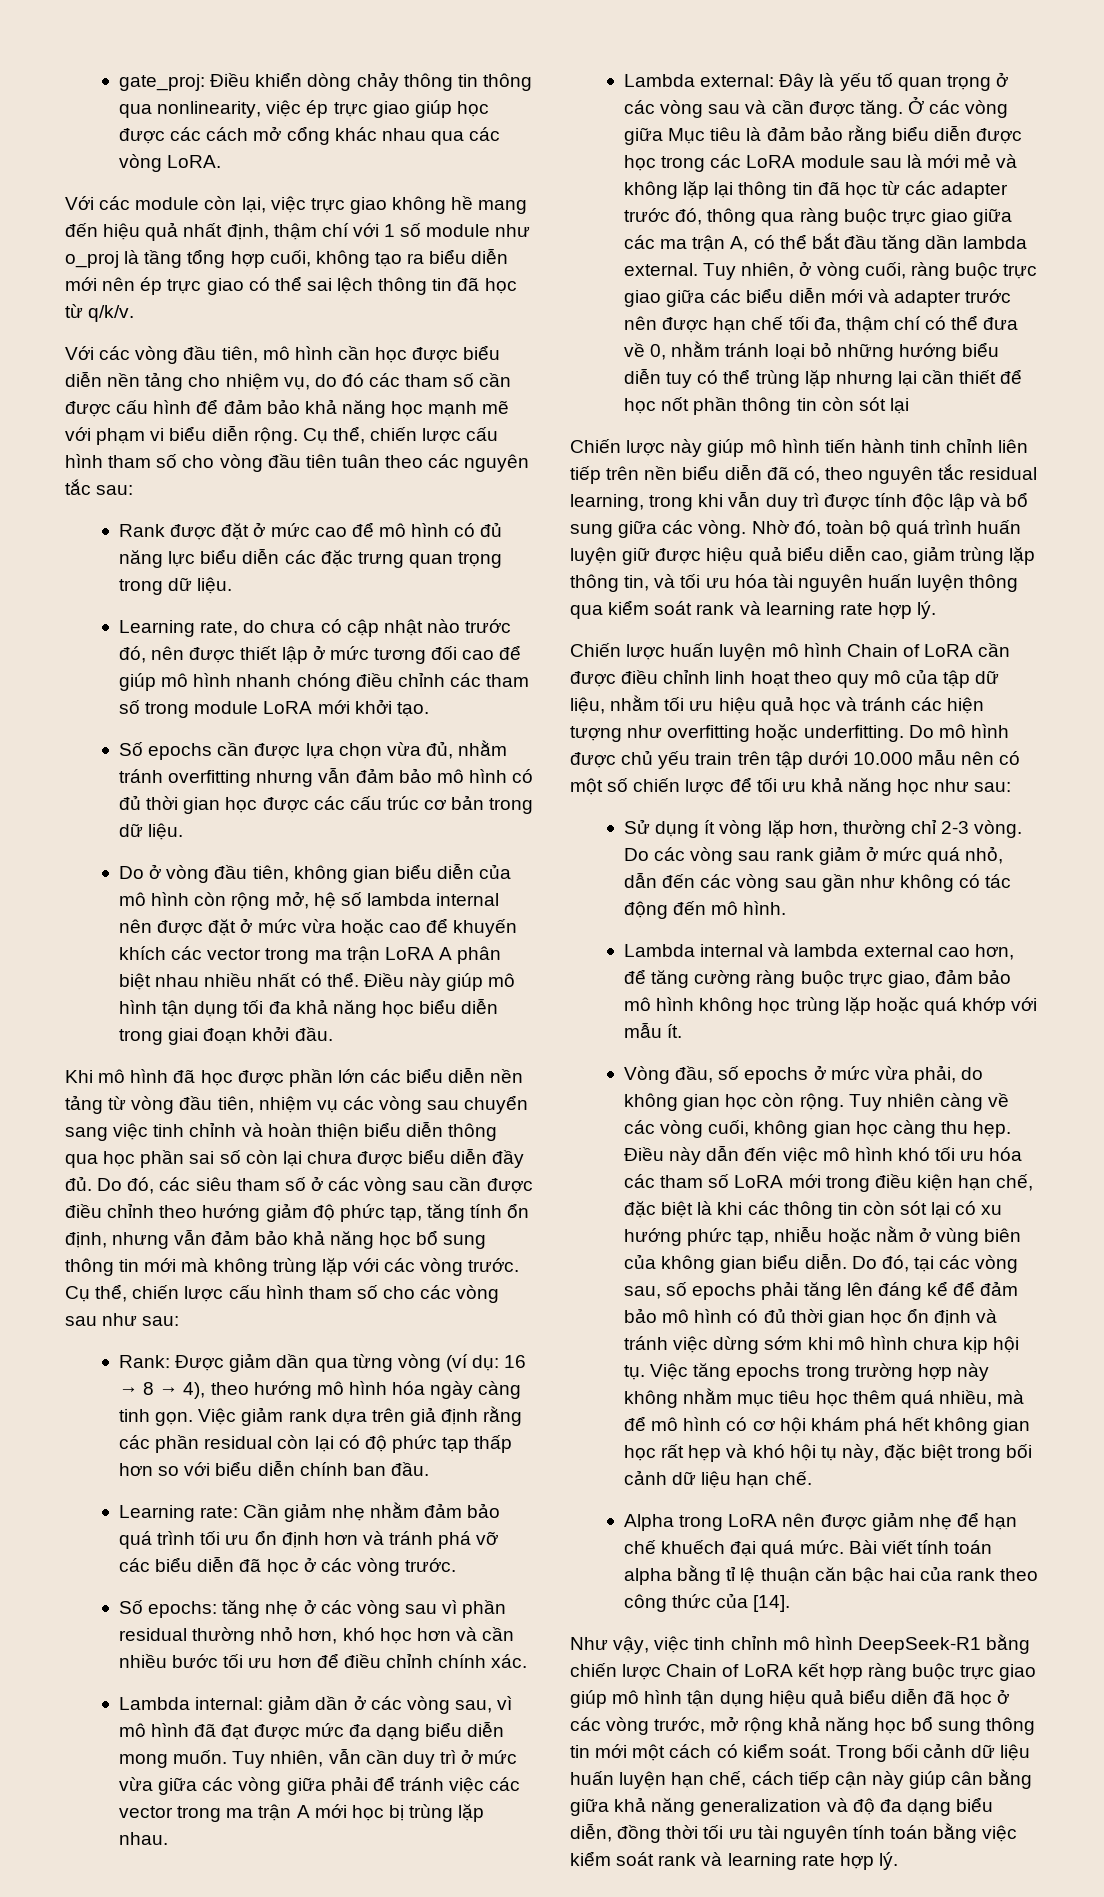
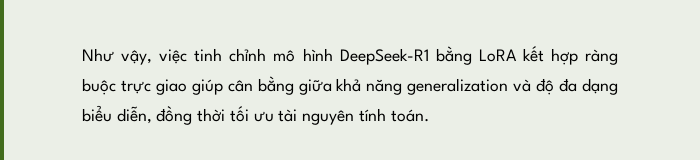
[119,72,532,91] [119,100,489,118] [119,126,501,145] [119,154,222,172] [65,196,528,214] [65,222,531,241] [65,248,509,268] [65,276,517,295] [65,304,135,322] [65,345,501,364] [65,371,512,391] [65,399,510,418] [65,425,499,445] [65,454,530,472] [65,479,134,495] [119,522,503,540] [119,548,503,568] [119,577,233,595] [119,619,512,637] [119,645,522,664] [119,672,530,691] [119,699,429,718] [119,740,508,760] [119,767,534,787] [119,795,534,814] [119,823,184,840] [119,863,512,883] [119,891,500,910] [119,918,518,937] [119,946,502,964] [119,972,516,991] [119,998,499,1018] [119,1026,333,1045] [65,1067,524,1087] [65,1095,529,1114] [65,1121,498,1141] [65,1148,525,1168] [65,1176,533,1195] [65,1203,530,1222] [65,1229,487,1249] [65,1258,520,1276] [65,1284,500,1303] [65,1313,180,1326] [119,1353,527,1372] [119,1381,522,1399] [119,1406,523,1426] [119,1435,513,1453] [119,1460,429,1476] [119,1502,500,1522] [119,1530,499,1549] [119,1556,457,1576] [119,1599,507,1618] [119,1626,515,1645] [119,1653,528,1668] [119,1695,513,1714] [119,1721,505,1741] [119,1748,518,1768] [119,1776,521,1795] [119,1804,485,1822] [119,1832,169,1845] [624,72,1009,91] [624,96,1009,118] [624,125,1023,145] [624,153,1018,172] [624,181,1009,199] [624,208,1013,226] [624,233,1028,253] [624,261,1038,280] [624,287,1012,307] [624,315,1019,333] [624,341,1000,361] [624,368,1023,388] [624,397,909,415] [570,438,1029,457] [570,464,1038,484] [570,491,1029,511] [570,520,1022,538] [570,545,1036,565] [570,574,1019,592] [570,600,937,619] [570,643,1011,661] [570,669,1000,688] [570,695,985,715] [570,724,1009,742] [570,749,1021,769] [570,777,1012,796] [624,819,1023,838] [624,846,1004,865] [624,872,1012,892] [624,901,787,919] [624,943,1014,960] [624,969,1012,988] [624,997,1038,1015] [624,1022,683,1038] [624,1065,984,1084] [624,1093,1010,1111] [624,1120,1012,1138] [624,1145,1023,1165] [624,1174,1034,1192] [624,1201,1003,1219] [624,1226,1022,1246] [624,1253,1019,1273] [624,1281,1019,1300] [624,1308,998,1327] [624,1336,1020,1354] [624,1363,989,1381] [624,1388,1025,1408] [624,1416,1031,1435] [624,1444,1033,1462] [624,1470,812,1488] [624,1512,1018,1531] [624,1540,993,1558] [624,1565,1039,1585] [624,1593,791,1612] gate_proj: Điều khiển dòng chảy thông tin thông qua nonlinearity, việc ép trực giao giúp học được các cách mở cổng khác nhau qua các vòng LoRA. // Với các module còn lại, việc trực giao không hề mang đến hiệu quả nhất định, thậm chí với 1 số module như o_proj là tầng tổng hợp cuối, không tạo ra biểu diễn mới nên ép trực giao có thể sai lệch thông tin đã học từ q/k/v. // Với các vòng đầu tiên, mô hình cần học được biểu diễn nền tảng cho nhiệm vụ, do đó các tham số cần được cấu hình để đảm bảo khả năng học mạnh mẽ với phạm vi biểu diễn rộng. Cụ thể, chiến lược cấu hình tham số cho vòng đầu tiên tuân theo các nguyên tắc sau: // Rank được đặt ở mức cao để mô hình có đủ năng lực biểu diễn các đặc trưng quan trọng trong dữ liệu. // Learning rate, do chưa có cập nhật nào trước đó, nên được thiết lập ở mức tương đối cao để giúp mô hình nhanh chóng điều chỉnh các tham số trong module LoRA mới khởi tạo. // Số epochs cần được lựa chọn vừa đủ, nhằm tránh overfitting nhưng vẫn đảm bảo mô hình có đủ thời gian học được các cấu trúc cơ bản trong dữ liệu. // Do ở vòng đầu tiên, không gian biểu diễn của mô hình còn rộng mở, hệ số lambda internal nên được đặt ở mức vừa hoặc cao để khuyến khích các vector trong ma trận LoRA A phân biệt nhau nhiều nhất có thể. Điều này giúp mô hình tận dụng tối đa khả năng học biểu diễn trong giai đoạn khởi đầu. // Khi mô hình đã học được phần lớn các biểu diễn nền tảng từ vòng đầu tiên, nhiệm vụ các vòng sau chuyển sang việc tinh chỉnh và hoàn thiện biểu diễn thông qua học phần sai số còn lại chưa được biểu diễn đầy đủ. Do đó, các siêu tham số ở các vòng sau cần được điều chỉnh theo hướng giảm độ phức tạp, tăng tính ổn định, nhưng vẫn đảm bảo khả năng học bổ sung thông tin mới mà không trùng lặp với các vòng trước. Cụ thể, chiến lược cấu hình tham số cho các vòng sau như sau: // Rank: Được giảm dần qua từng vòng (ví dụ: 16 → 8 → 4), theo hướng mô hình hóa ngày càng tinh gọn. Việc giảm rank dựa trên giả định rằng các phần residual còn lại có độ phức tạp thấp hơn so với biểu diễn chính ban đầu. // Learning rate: Cần giảm nhẹ nhằm đảm bảo quá trình tối ưu ổn định hơn và tránh phá vỡ các biểu diễn đã học ở các vòng trước. // Số epochs: tăng nhẹ ở các vòng sau vì phần residual thường nhỏ hơn, khó học hơn và cần nhiều bước tối ưu hơn để điều chỉnh chính xác. // Lambda internal: giảm dần ở các vòng sau, vì mô hình đã đạt được mức đa dạng biểu diễn mong muốn. Tuy nhiên, vẫn cần duy trì ở mức vừa giữa các vòng giữa phải để tránh việc các vector trong ma trận A mới học bị trùng lặp nhau. // Lambda external: Đây là yếu tố quan trọng ở các vòng sau và cần được tăng. Ở các vòng giữa Mục tiêu là đảm bảo rằng biểu diễn được học trong các LoRA module sau là mới mẻ và không lặp lại thông tin đã học từ các adapter trước đó, thông qua ràng buộc trực giao giữa các ma trận A, có thể bắt đầu tăng dần lambda external. Tuy nhiên, ở vòng cuối, ràng buộc trực giao giữa các biểu diễn mới và adapter trước nên được hạn chế tối đa, thậm chí có thể đưa về 0, nhằm tránh loại bỏ những hướng biểu diễn tuy có thể trùng lặp nhưng lại cần thiết để học nốt phần thông tin còn sót lại // Chiến lược này giúp mô hình tiến hành tinh chỉnh liên tiếp trên nền biểu diễn đã có, theo nguyên tắc residual learning, trong khi vẫn duy trì được tính độc lập và bổ sung giữa các vòng. Nhờ đó, toàn bộ quá trình huấn luyện giữ được hiệu quả biểu diễn cao, giảm trùng lặp thông tin, và tối ưu hóa tài nguyên huấn luyện thông qua kiểm soát rank và learning rate hợp lý. // Chiến lược huấn luyện mô hình Chain of LoRA cần được điều chỉnh linh hoạt theo quy mô của tập dữ liệu, nhằm tối ưu hiệu quả học và tránh các hiện tượng như overfitting hoặc underfitting. Do mô hình được chủ yếu train trên tập dưới 10.000 mẫu nên có một số chiến lược để tối ưu khả năng học như sau: // Sử dụng ít vòng lặp hơn, thường chỉ 2-3 vòng. Do các vòng sau rank giảm ở mức quá nhỏ, dẫn đến các vòng sau gần như không có tác động đến mô hình. // Lambda internal và lambda external cao hơn, để tăng cường ràng buộc trực giao, đảm bảo mô hình không học trùng lặp hoặc quá khớp với mẫu ít. // Vòng đầu, số epochs ở mức vừa phải, do không gian học còn rộng. Tuy nhiên càng về các vòng cuối, không gian học càng thu hẹp. Điều này dẫn đến việc mô hình khó tối ưu hóa các tham số LoRA mới trong điều kiện hạn chế, đặc biệt là khi các thông tin còn sót lại có xu hướng phức tạp, nhiễu hoặc nằm ở vùng biên của không gian biểu diễn. Do đó, tại các vòng sau, số epochs phải tăng lên đáng kể để đảm bảo mô hình có đủ thời gian học ổn định và tránh việc dừng sớm khi mô hình chưa kịp hội tụ. Việc tăng epochs trong trường hợp này không nhằm mục tiêu học thêm quá nhiều, mà để mô hình có cơ hội khám phá hết không gian học rất hẹp và khó hội tụ này, đặc biệt trong bối cảnh dữ liệu hạn chế. // Alpha trong LoRA nên được giảm nhẹ để hạn chế khuếch đại quá mức. Bài viết tính toán alpha bằng tỉ lệ thuận căn bậc hai của rank theo công thức của [14]. // -> (82, 55) none
[570,1663,740,1680] chiến lược Chain of -> (472, 55) none
[612,1688,1010,1708] [570,1716,1036,1735] [570,1743,1031,1762] [570,1771,947,1789] mô hình tận dụng hiệu quả biểu diễn đã học ở các vòng trước, mở rộng khả năng học bổ sung thông tin mới một cách có kiểm soát. Trong bối cảnh dữ liệu huấn luyện hạn chế, cách tiếp cận này giúp -> (223, 87) none
[890,1823,1018,1843] [570,1851,898,1870] toán bằng việc kiểm soát rank và learning rate hợp lý. -> [390,109,429,122] toán.

